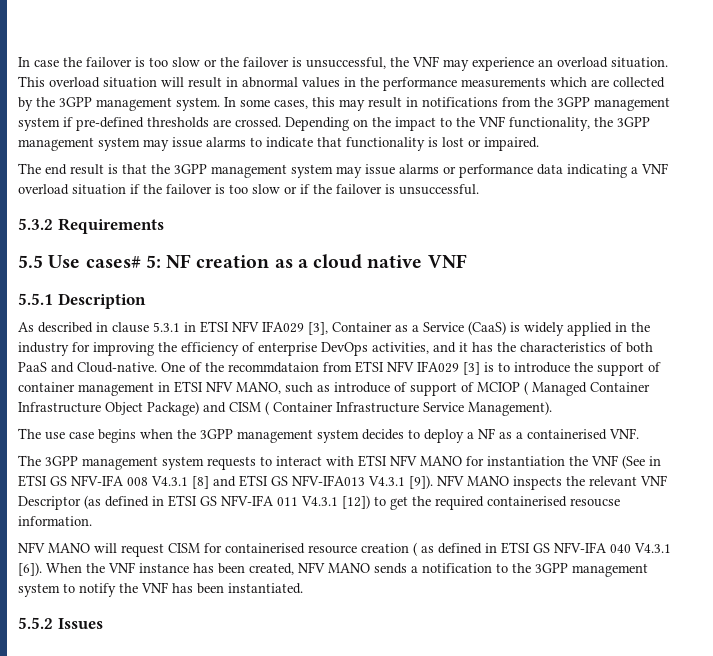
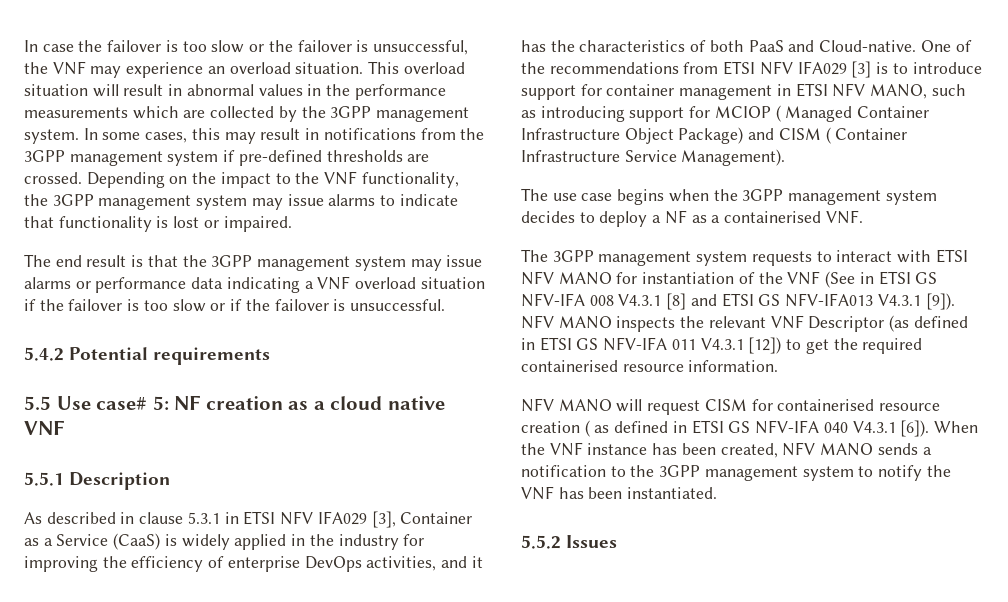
[18,218,164,234] 5.3.2 Requirements -> [24,347,271,365] 5.4.2 Potential requirements
[85,256,141,268] cases# -> [96,397,148,410] case#
[228,362,319,373] recommdataion -> [549,62,679,74] recommendations
[574,362,661,376] the support of -> [521,84,602,100] support for
[334,382,474,396] introduce of support of -> [540,106,711,122] introducing support for
(565, 461) none -> [738,272,755,284] of
[570,498,620,507] resoucse -> [622,364,684,372] resource

